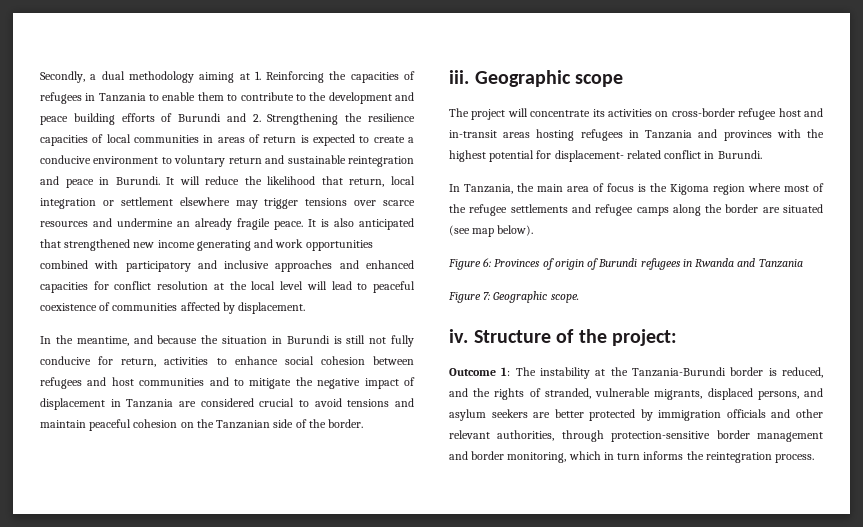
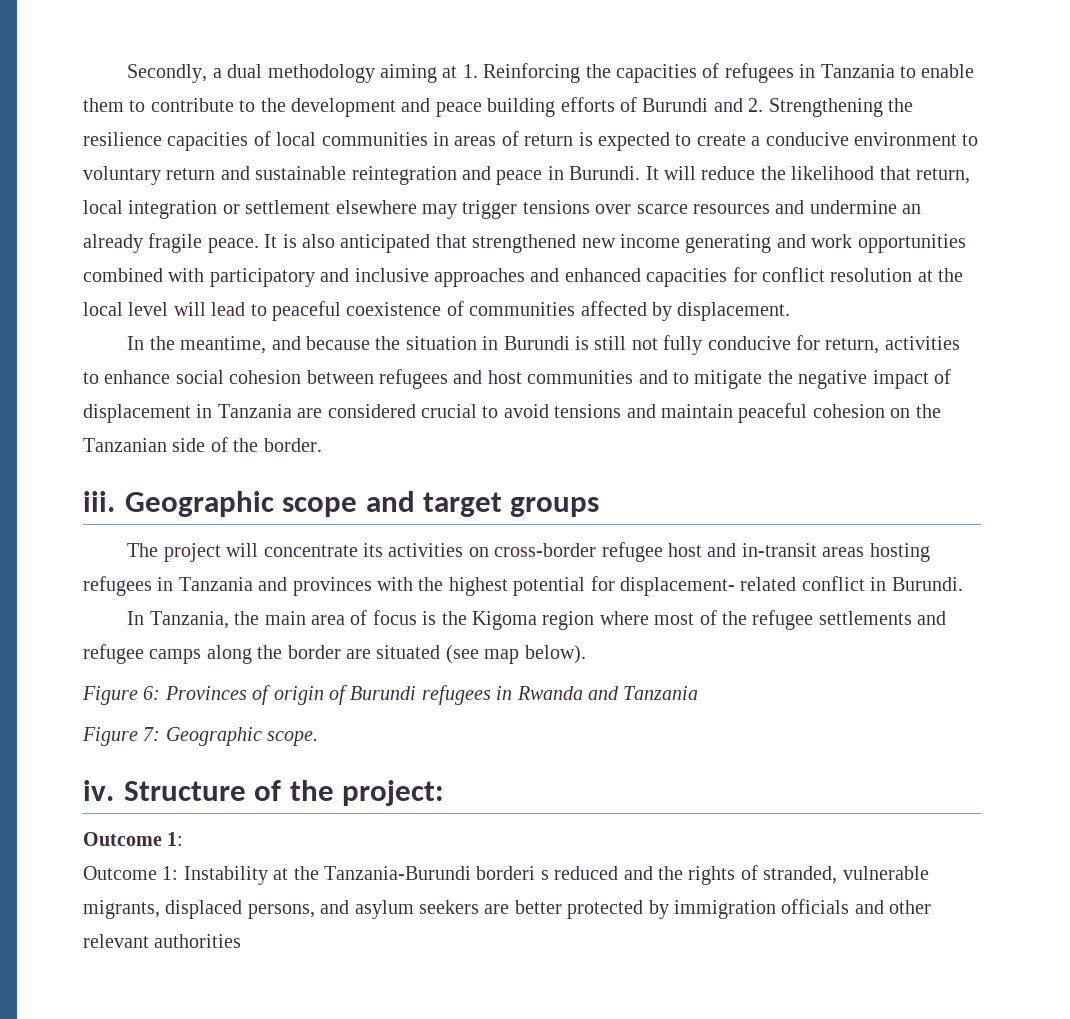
(624, 80) none -> [365,491,600,517] and target groups
[515,367,823,379] The instability at the Tanzania-Burundi border is reduced, -> [83,866,619,885] // Outcome 1: Instability at the Tanzania-Burundi borderi s reduced
[497,430,823,442] [449,451,815,463] authorities, through protection-sensitive border management and border monitoring, which in turn informs the reintegration process. -> [154,934,242,948] authorities

